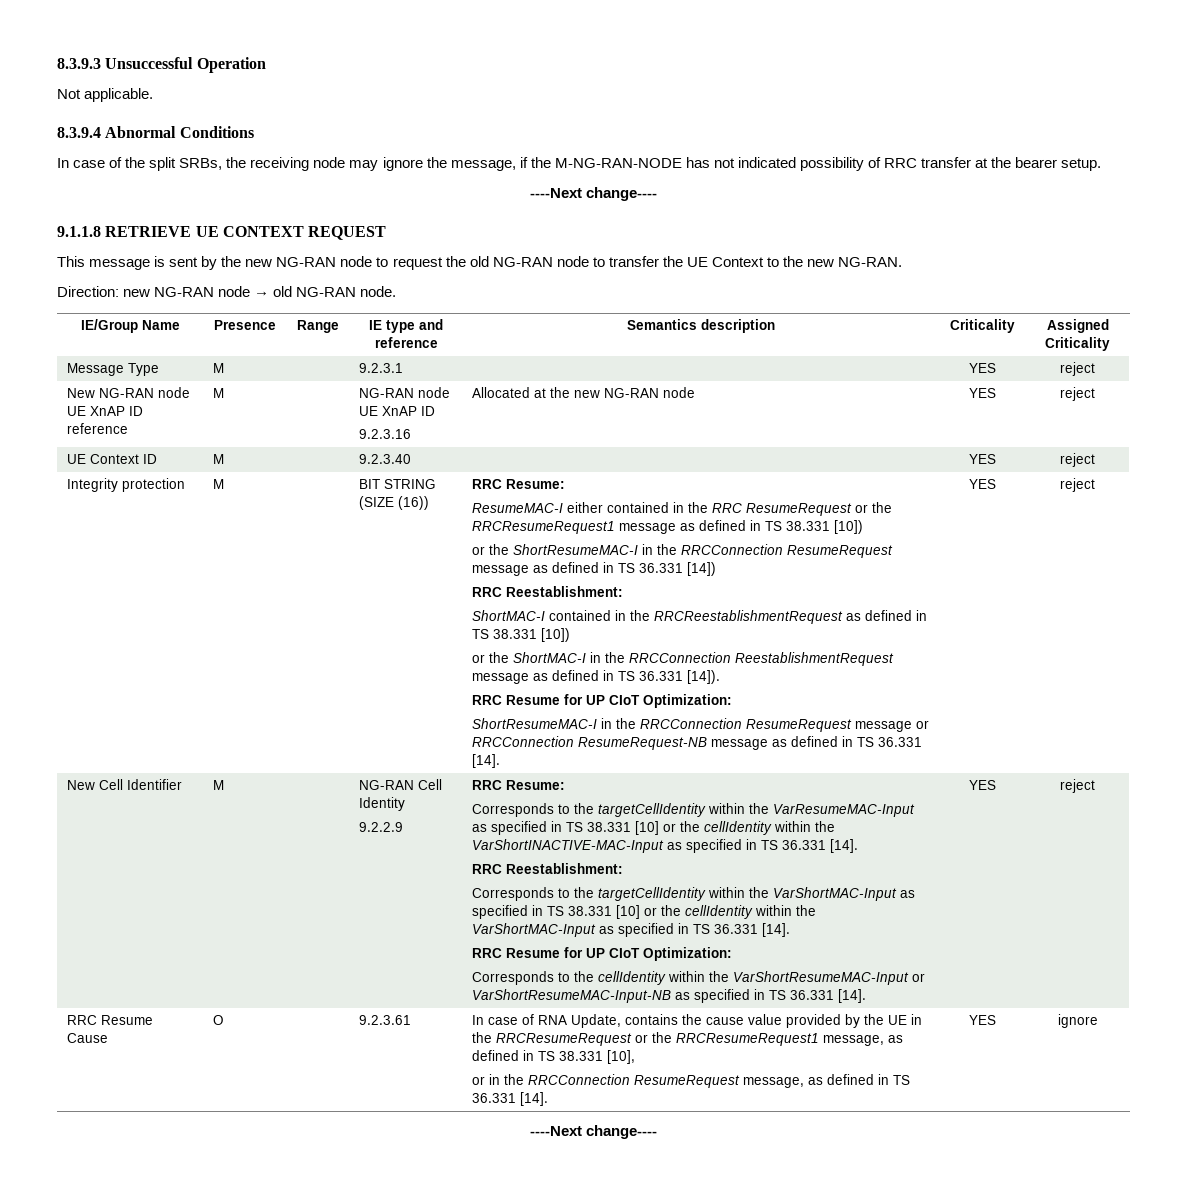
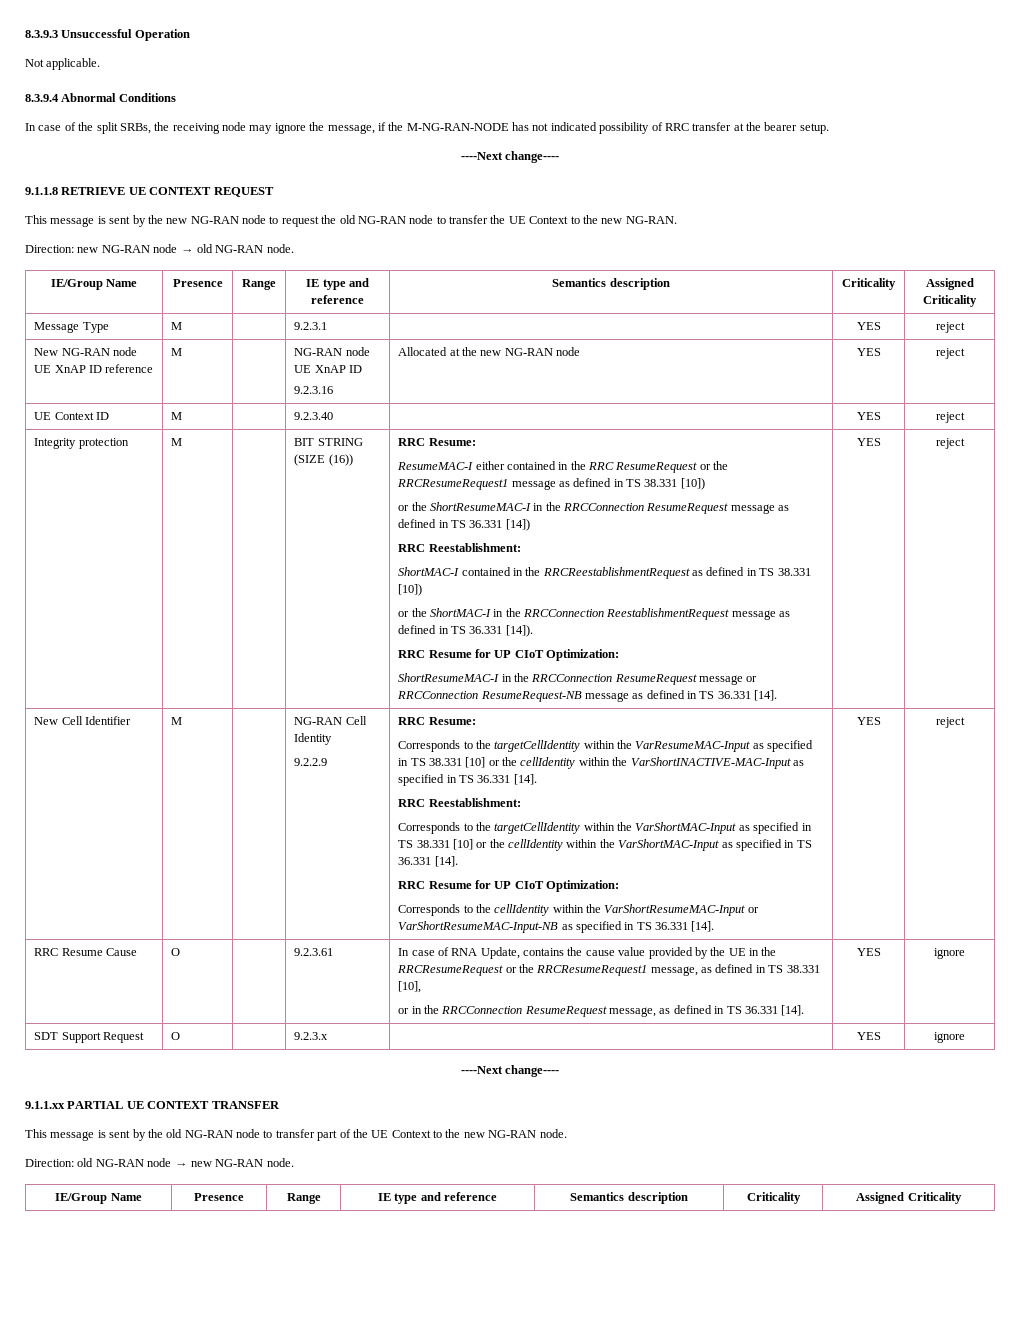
[529,1125,658,1139] // ----Next change---- -> [34,1032,144,1043] [171,1032,181,1040] [294,1032,329,1040] [856,1032,881,1040] [934,1032,965,1043] [460,1065,560,1077] [25,1101,280,1109] [25,1129,567,1141] [25,1158,294,1167] [55,1193,142,1204] [194,1193,244,1201] [286,1193,321,1204] [377,1192,498,1204] [570,1192,688,1204] [746,1192,801,1204] [856,1192,962,1204] // SDT Support Request | O | | 9.2.3.x | | YES | ignore // ----Next change---- // 9.1.1.xx PARTIAL UE CONTEXT TRANSFER // This message is sent by the old NG-RAN node to transfer part of the UE Context to the new NG-RAN node. // Direction: old NG-RAN node → new NG-RAN node. // IE/Group Name | Presence | Range | IE type and reference | Semantics description | Criticality | Assigned Criticality

